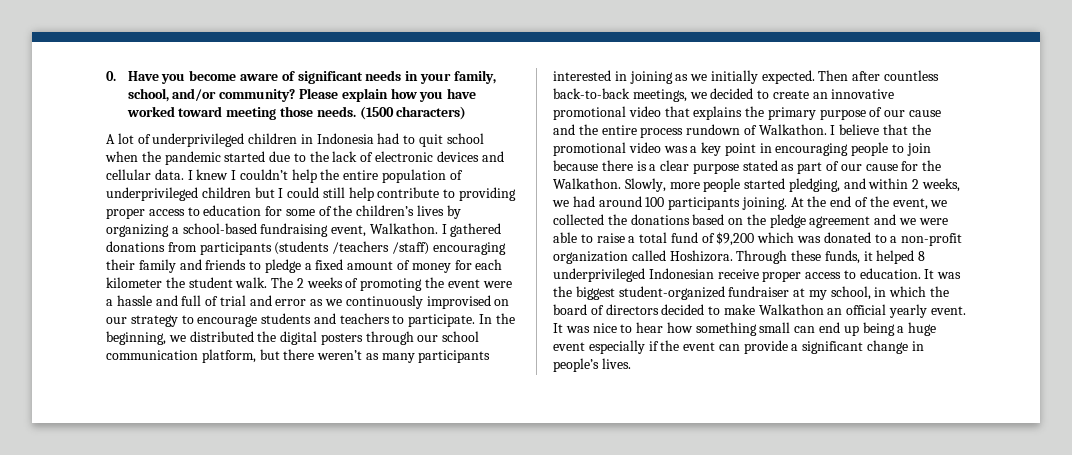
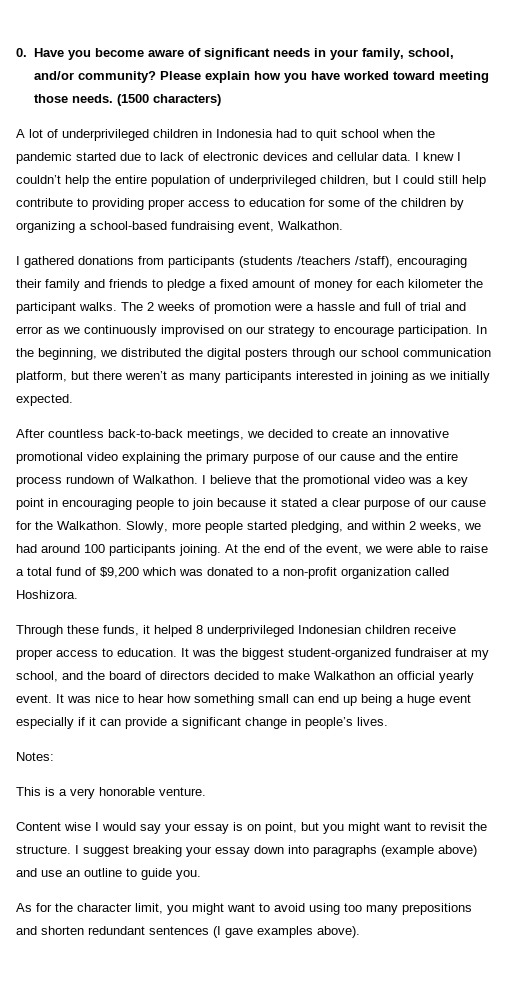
[309,151,329,162] the -> (156, 156) none
[201,187,251,198] children -> [320,175,369,186] children,
[356,205,445,216] children’s lives -> [401,198,446,207] children
(438, 228) none -> (343, 225) //
[391,242,429,255] /staff) -> [355,256,393,268] /staff),
[188,277,268,288] student walk. -> [16,302,117,314] participant walks.
[360,277,480,291] promoting the event -> [214,302,271,314] promotion
[261,313,476,327] students and teachers to participate. -> [398,325,472,337] participation.
[818,70,881,81] Then after -> [16,429,45,438] // After
[664,106,743,120] that explains -> [122,452,180,464] explaining
[601,160,647,171] there is -> [270,498,317,507] it stated
[742,160,823,174] stated as part -> (410, 504) none
[553,214,917,228] collected the donations based on the pledge agreement and we -> (382, 549) none
(733, 256) none -> (78, 594) //
(714, 273) none -> [365,625,410,634] children
[874,286,927,297] in which -> [62,671,83,680] and
[660,340,716,351] the event -> [89,717,96,726] it
(631, 363) none -> [16,752,54,761] [16,787,206,799] [16,822,487,834] [16,845,477,857] [16,868,201,880] [16,903,472,915] [16,926,360,938] // Notes: // This is a very honorable venture. // Content wise I would say your essay is on point, but you might want to revisit the structure. I suggest breaking your essay down into paragraphs (example above) and use an outline to guide you. // As for the character limit, you might want to avoid using too many prepositions and shorten redundant sentences (I gave examples above).

